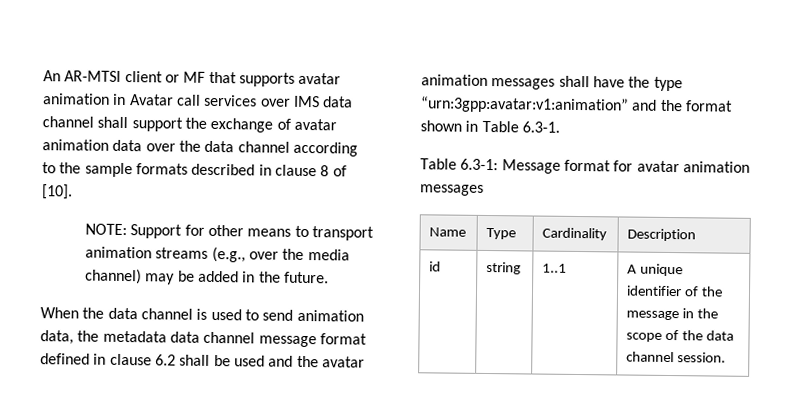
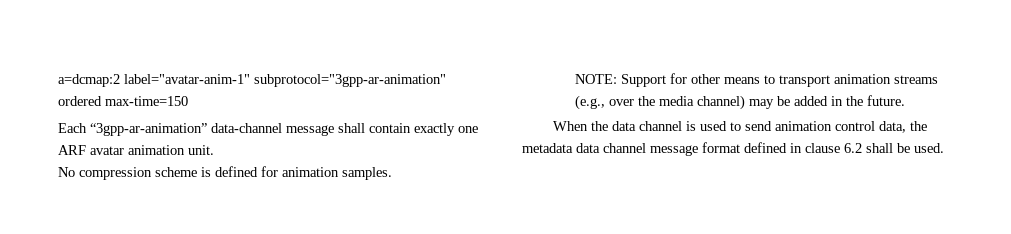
[43,70,342,87] [43,93,354,108] [42,116,337,133] [42,139,358,157] [42,162,347,178] [41,184,73,200] An AR-MTSI client or MF that supports avatar animation in Avatar call services over IMS data channel shall support the exchange of avatar animation data over the data channel according to the sample formats described in clause 8 of [10]. -> [58,74,446,87] [58,96,188,106] [58,123,478,136] [58,145,214,155] [58,166,392,180] a=dcmap:2 label="avatar-anim-1" subprotocol="3gpp-ar-animation" ordered max-time=150 // Each “3gpp-ar-animation” data-channel message shall contain exactly one ARF avatar animation unit. // No compression scheme is defined for animation samples.
(364, 315) none -> [834,121,875,131] control
[233,355,365,368] [421,74,683,92] [420,96,733,114] [420,120,560,133] [420,158,750,174] [420,184,484,196] [429,227,467,237] [486,227,517,240] [542,227,608,241] [627,228,697,242] [429,261,442,272] [486,261,522,275] [542,263,568,273] [627,263,684,277] [626,285,724,297] [626,308,719,321] [626,329,735,342] [626,351,727,363] used and the avatar animation messages shall have the type “urn:3gpp:avatar:v1:animation” and the format shown in Table 6.3-1. // Table 6.3-1: Message format for avatar animation messages // Name | Type | Cardinality | Description // id | string | 1..1 | A unique identifier of the message in the scope of the data channel session. -> [914,143,944,153] used.

